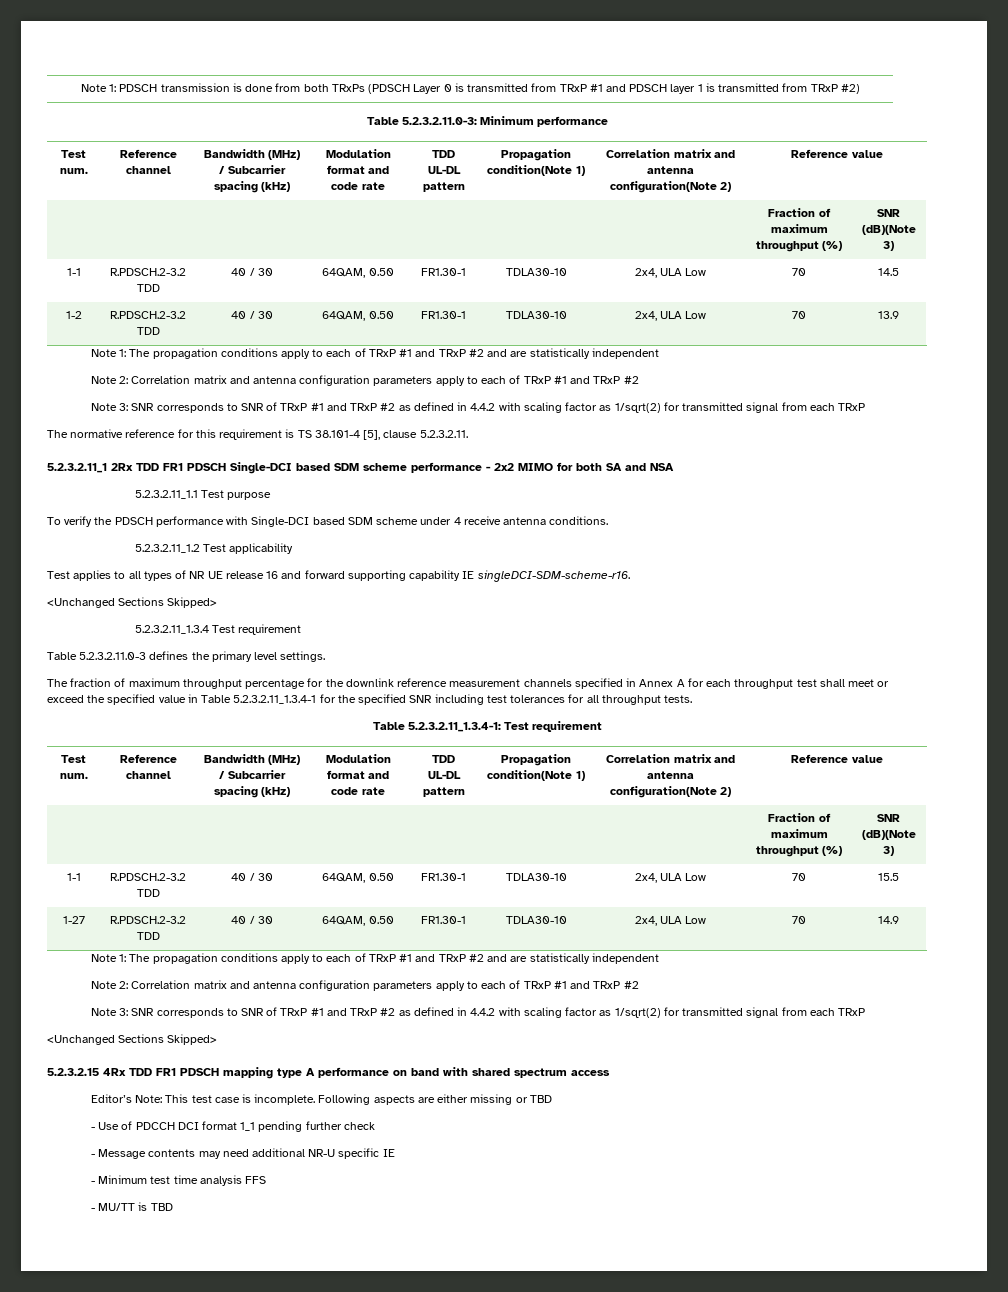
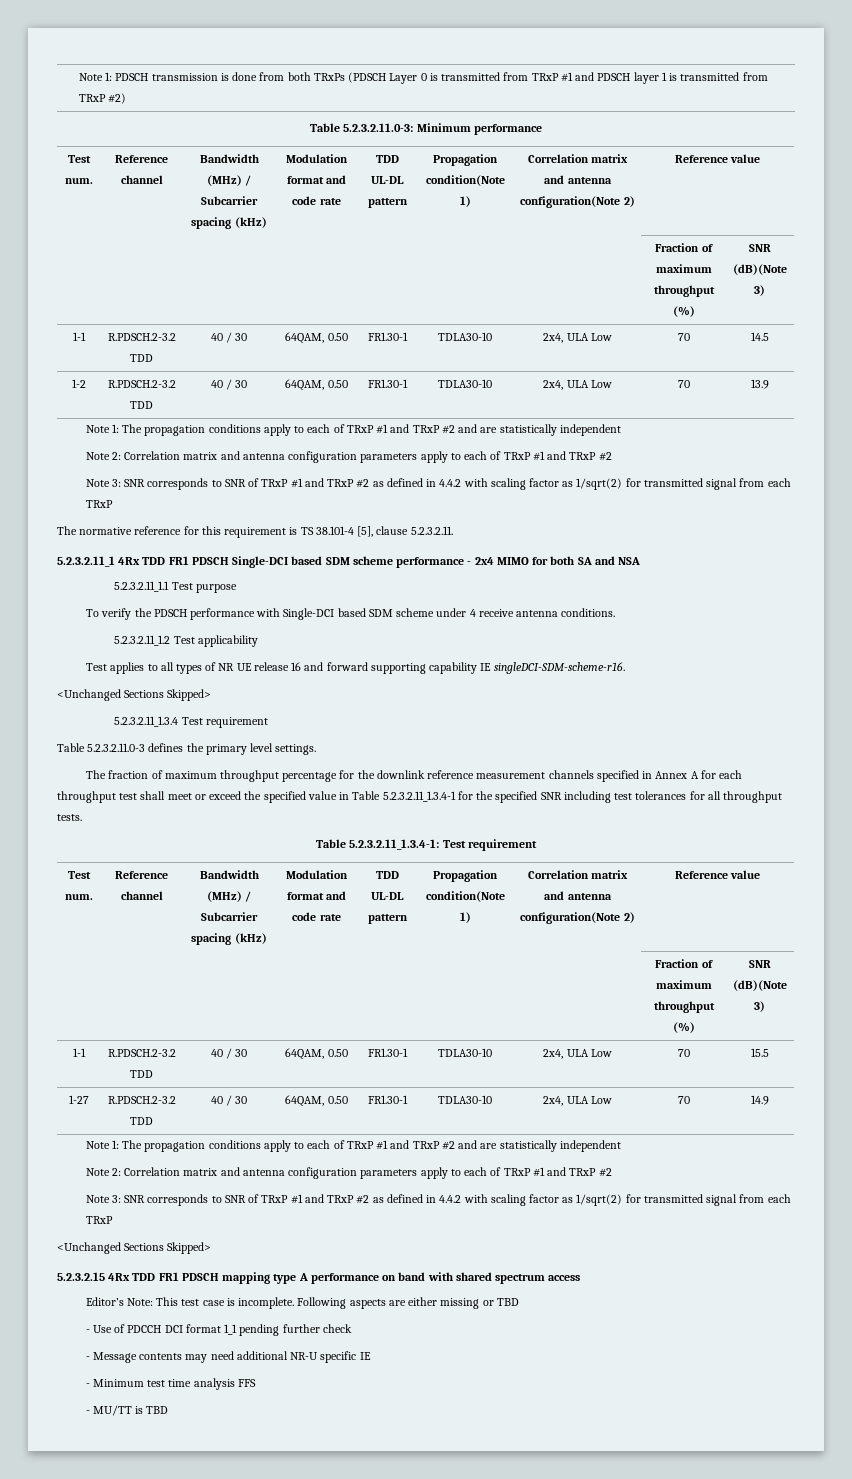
[111,463,133,471] 2Rx -> [118,557,141,565] 4Rx
[494,463,514,471] 2x2 -> [474,557,494,565] 2x4

